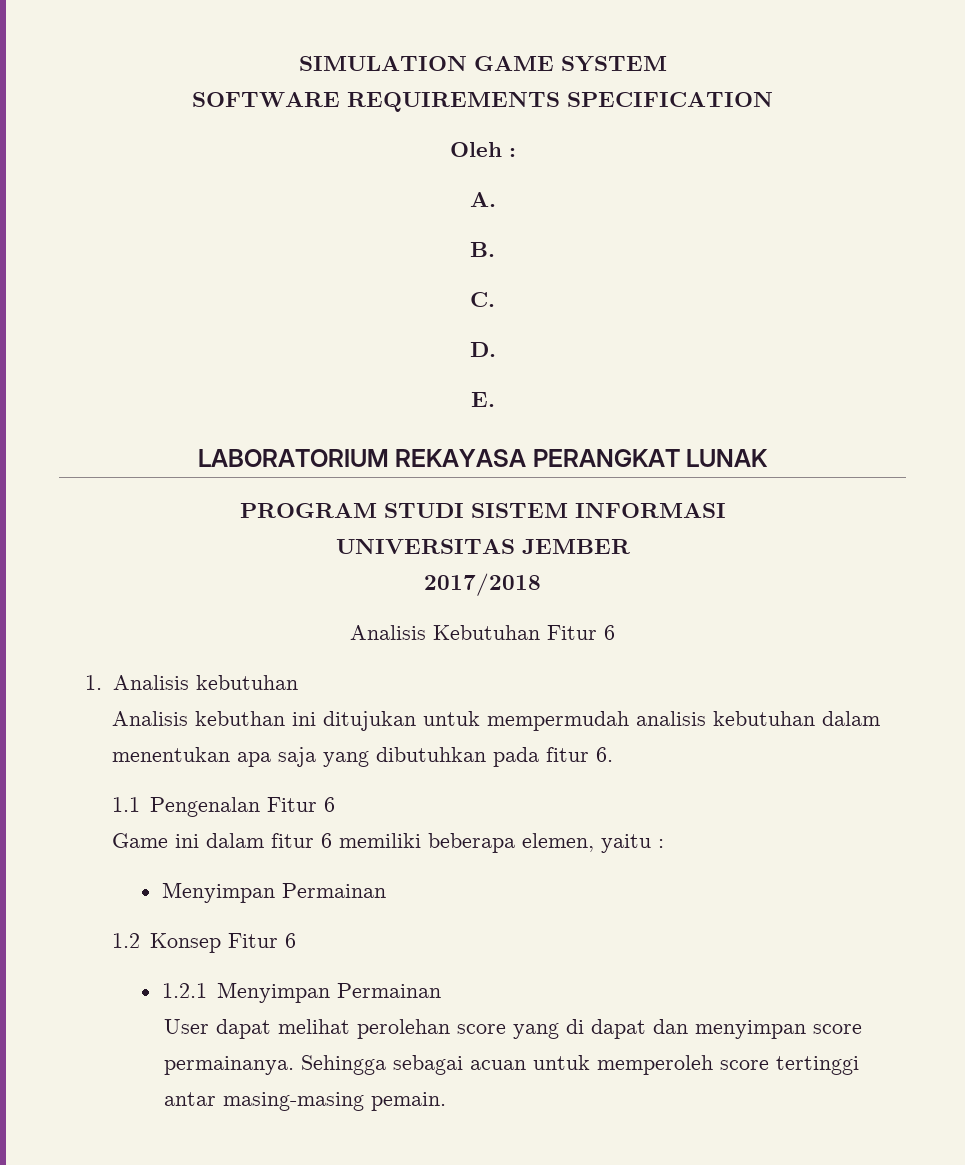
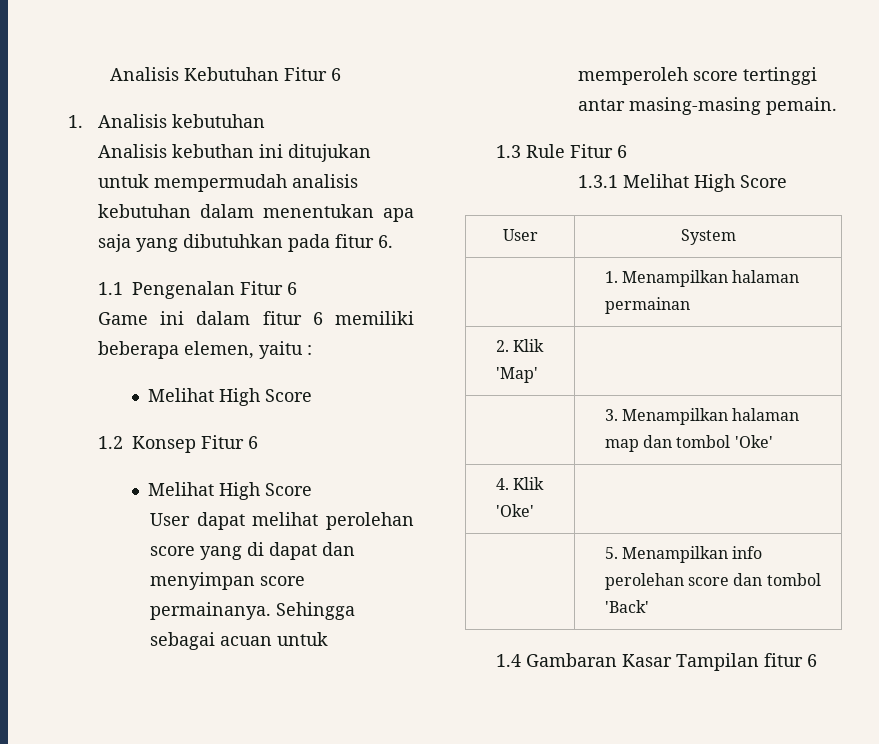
[298,56,667,72] [192,92,773,112] [449,142,516,157] [469,192,496,207] [470,242,495,257] [470,292,495,307] [469,342,496,357] [470,392,495,407] [197,449,769,467] [239,503,726,518] [335,539,630,554] [424,573,541,596] SIMULATION GAME SYSTEM // SOFTWARE REQUIREMENTS SPECIFICATION // Oleh : // A. // B. // C. // D. // E. // LABORATORIUM REKAYASA PERANGKAT LUNAK // PROGRAM STUDI SISTEM INFORMASI // UNIVERSITAS JEMBER // 2017/2018 // -> (110, 74) none
[161,882,386,903] Menyimpan Permainan -> [148,388,313,406] Melihat High Score
[161,982,442,1003] 1.2.1 Menyimpan Permainan -> [148,482,313,500] Melihat High Score
(447, 1101) none -> [495,144,627,158] [578,174,788,192] [502,229,538,241] [680,229,736,245] [604,270,800,287] [604,297,690,314] [495,339,544,352] [495,367,538,383] [604,408,800,425] [604,435,773,452] [495,477,544,490] [495,504,534,517] [604,546,763,563] [604,573,821,590] [604,600,649,613] [495,653,817,671] // 1.3 Rule Fitur 6 // 1.3.1 Melihat High Score // User | System // | 1. Menampilkan halaman permainan // 2. Klik 'Map' | // | 3. Menampilkan halaman map dan tombol 'Oke' // 4. Klik 'Oke' | // | 5. Menampilkan info perolehan score dan tombol 'Back' // 1.4 Gambaran Kasar Tampilan fitur 6

